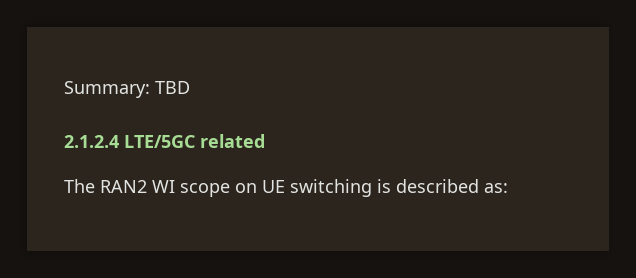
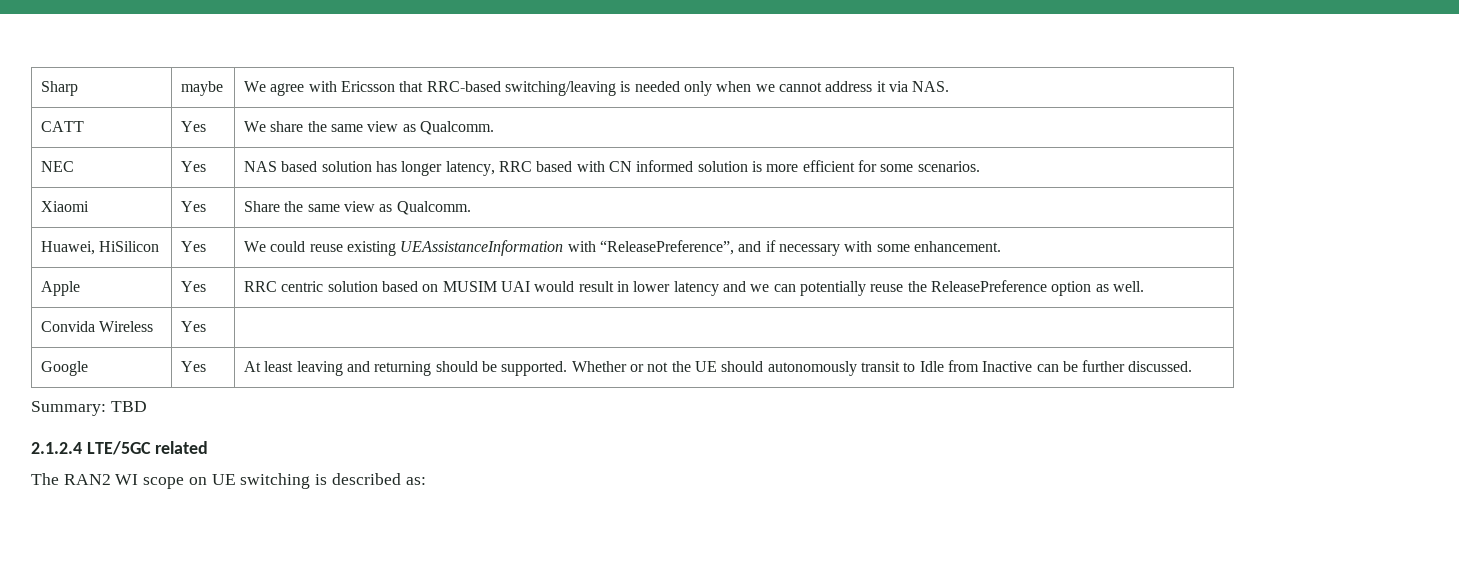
(64, 89) none -> [41,81,79,96] [181,81,224,96] [244,81,950,96] [41,121,85,132] [181,121,207,132] [244,121,495,135] [41,161,75,172] [181,161,207,172] [244,160,980,176] [41,201,90,212] [181,201,207,212] [244,201,471,215] [41,241,160,255] [181,241,207,252] [244,240,1001,256] [41,281,81,296] [181,281,207,292] [244,280,1144,296] [41,321,154,332] [181,321,207,332] [41,361,89,376] [181,361,207,372] [244,360,1193,376] Sharp | maybe | We agree with Ericsson that RRC-based switching/leaving is needed only when we cannot address it via NAS. // CATT | Yes | We share the same view as Qualcomm. // NEC | Yes | NAS based solution has longer latency, RRC based with CN informed solution is more efficient for some scenarios. // Xiaomi | Yes | Share the same view as Qualcomm. // Huawei, HiSilicon | Yes | We could reuse existing UEAssistanceInformation with “ReleasePreference”, and if necessary with some enhancement. // Apple | Yes | RRC centric solution based on MUSIM UAI would result in lower latency and we can potentially reuse the ReleasePreference option as well. // Convida Wireless | Yes | // Google | Yes | At least leaving and returning should be supported. Whether or not the UE should autonomously transit to Idle from Inactive can be further discussed. //

